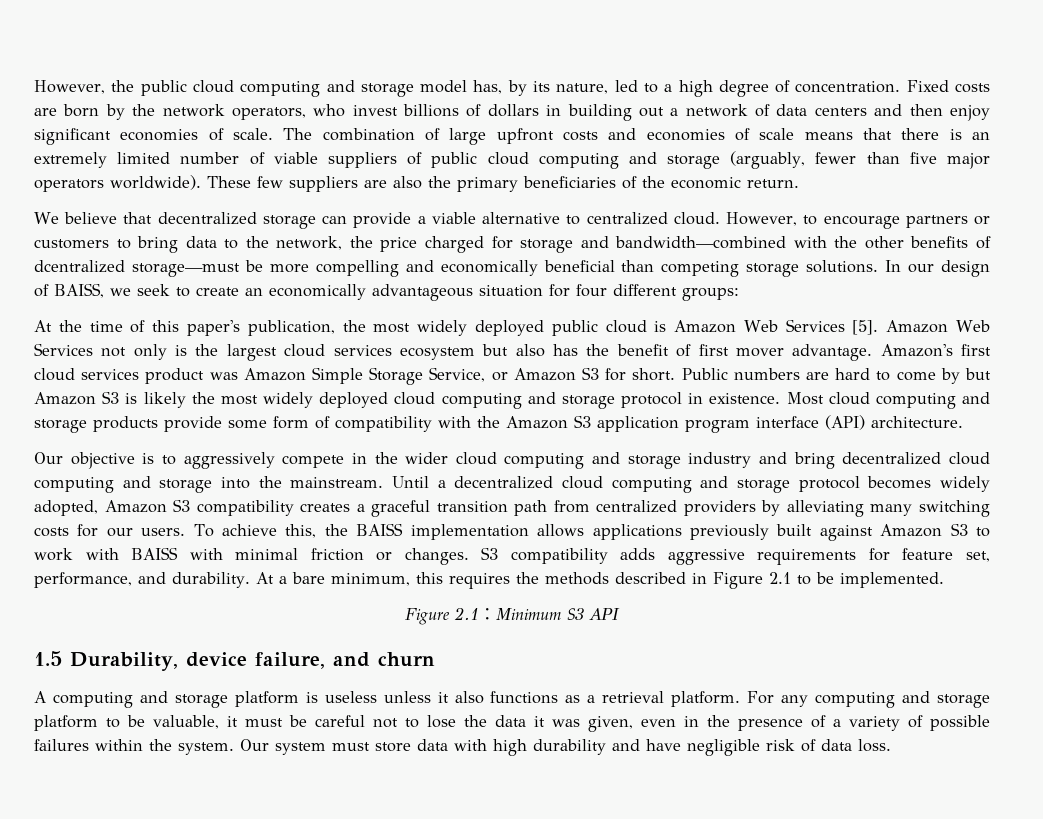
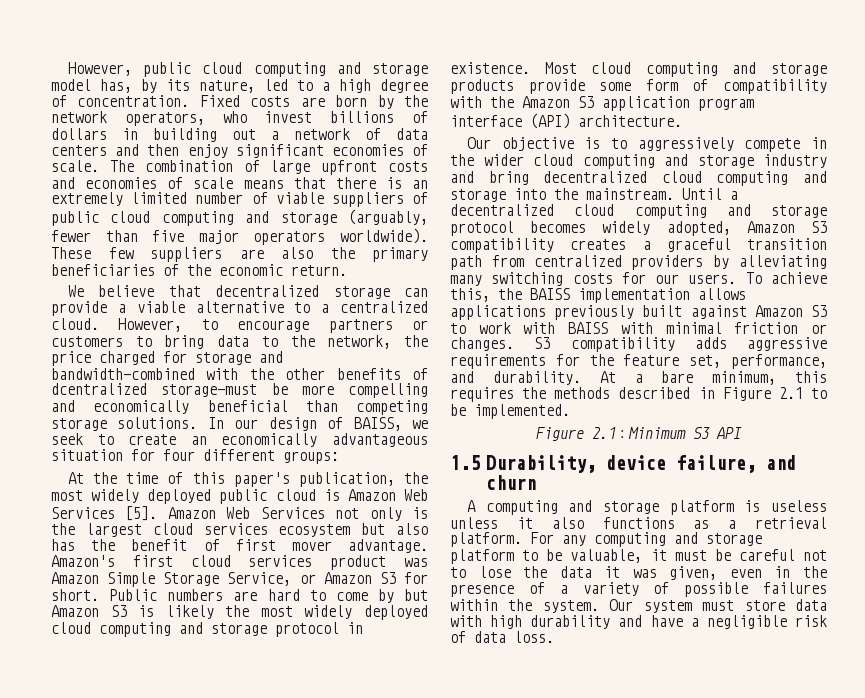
[34,80,135,94] However, the -> [67,62,132,76] However,
(581, 220) none -> [321,304,330,313] a
(890, 554) none -> [589,354,614,366] the
(681, 745) none -> [690,618,699,627] a

